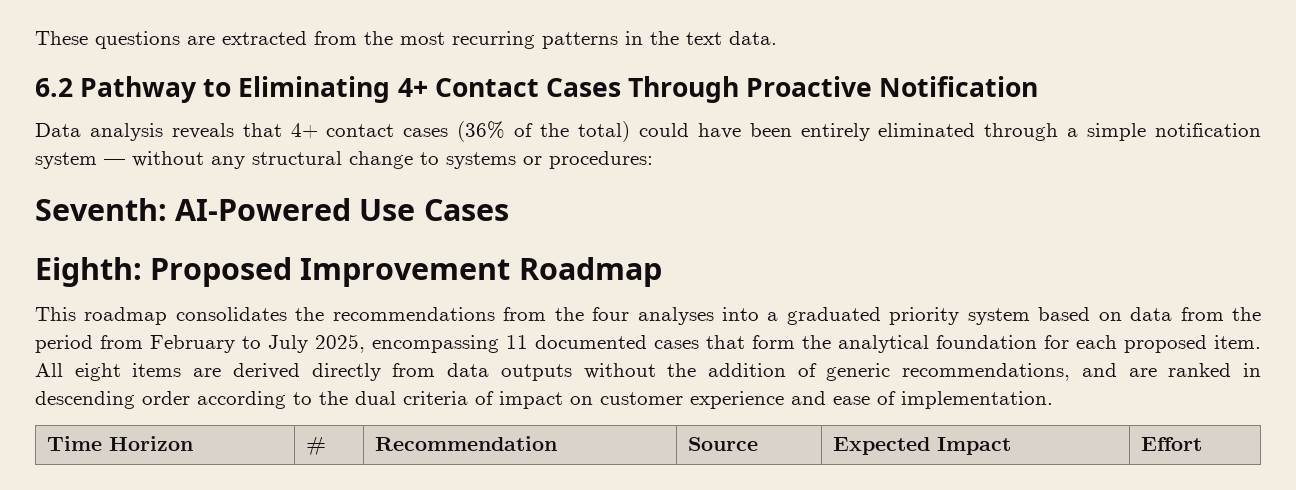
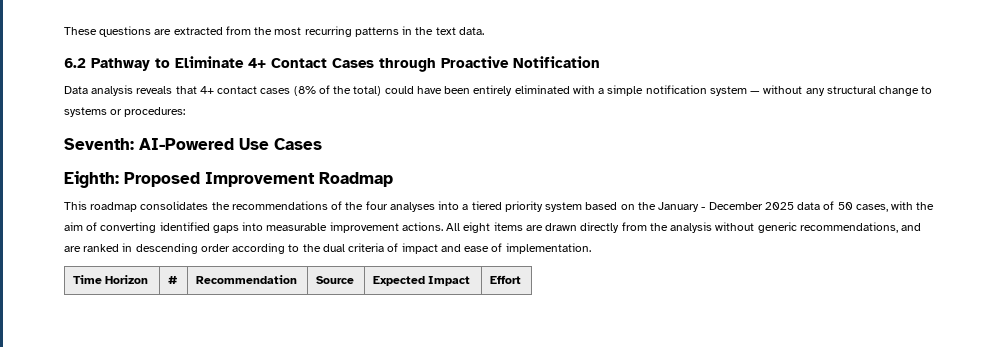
[238,76,391,103] Eliminating -> [175,56,244,68] Eliminate
[628,76,740,103] Through -> [379,58,436,72] through
[457,121,506,142] (36% -> [293,86,316,96] (8%
[984,123,1059,141] through -> [572,85,595,94] with
[503,307,547,321] from -> [331,201,343,210] of
[786,307,881,325] graduated -> [471,201,502,210] tiered
[1130,307,1261,321] [35,334,1261,353] data from the period from February to July 2025, encompassing 11 documented cases that form the analytical foundation for each proposed item. -> [637,201,935,212] [64,222,443,233] the January - December 2025 data of 50 cases, with the aim of converting identified gaps into measurable improvement actions.
[232,363,300,379] derived -> [545,223,578,231] drawn
[447,363,817,381] data outputs without the addition of -> [649,222,755,233] the analysis without
[570,391,784,409] on customer experience -> (438, 248) none

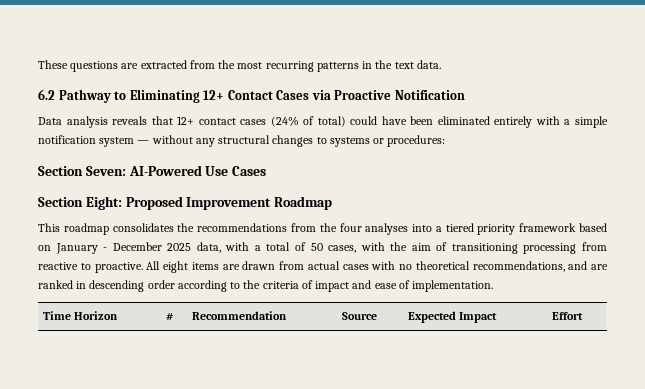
[175,56,266,68] Eliminate 4+ -> [129,89,225,103] Eliminating 12+
[379,58,436,72] through -> [311,90,331,100] via
[199,86,214,94] 4+ -> [177,116,195,125] 12+
[293,85,352,96] (8% of the -> [270,116,315,127] (24% of
[473,85,570,96] entirely eliminated -> [437,116,533,128] eliminated entirely
[879,86,920,96] change -> [272,135,314,147] changes
[64,138,134,150] Seventh: -> [38,166,126,176] Section Seven:
[64,171,119,188] Eighth: -> [38,196,122,210] Section Eight:
[331,201,343,210] of -> [290,223,316,232] from
[545,202,583,212] system -> [519,223,577,232] framework
[637,202,656,210] the -> (51, 248) none
[797,202,821,210] data -> [196,242,291,253] data, with a total
[100,222,443,233] converting identified gaps into measurable improvement actions. -> [451,242,607,254] [38,262,143,273] transitioning processing from reactive to proactive.
[580,222,797,233] directly from the analysis without generic -> [279,261,470,270] from actual cases with no theoretical
[322,244,345,252] dual -> (261, 284) none

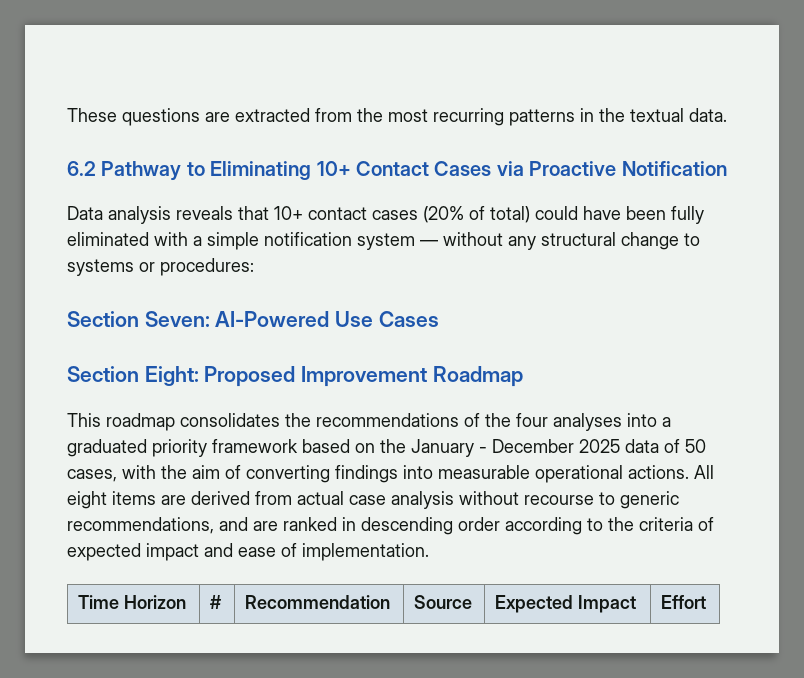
[394,62,414,69] text -> [630,108,684,122] textual
[203,90,225,100] 12+ -> [316,161,351,176] 10+
[177,116,195,125] 12+ -> [274,206,303,220] 10+
[270,116,299,127] (24% -> [423,206,464,223] (20%
[437,116,533,128] eliminated entirely -> [671,206,704,224] [67,232,149,246] fully eliminated
[272,135,314,147] changes -> [621,232,679,250] change
[290,223,316,232] from -> [464,413,480,427] of
[445,223,474,232] tiered -> [67,439,147,457] graduated
(51, 248) none -> [380,439,406,453] the
[196,242,291,253] data, with a total -> [625,439,659,453] data
[451,242,607,254] [38,262,143,273] transitioning processing from reactive to proactive. -> [246,465,689,483] converting findings into measurable operational actions.
[242,261,276,270] drawn -> [191,491,250,505] derived
[342,261,470,270] cases with no theoretical -> [349,491,679,509] case analysis without recourse to generic
(313, 284) none -> [67,543,141,561] expected

